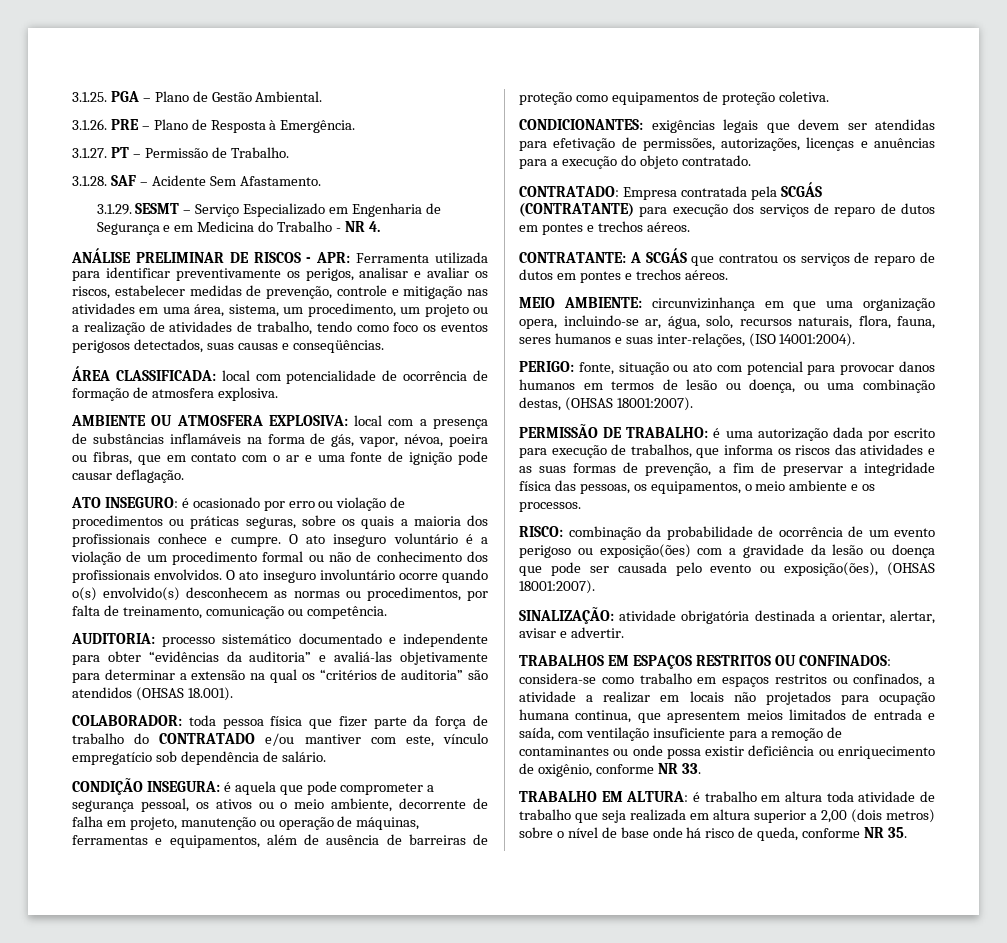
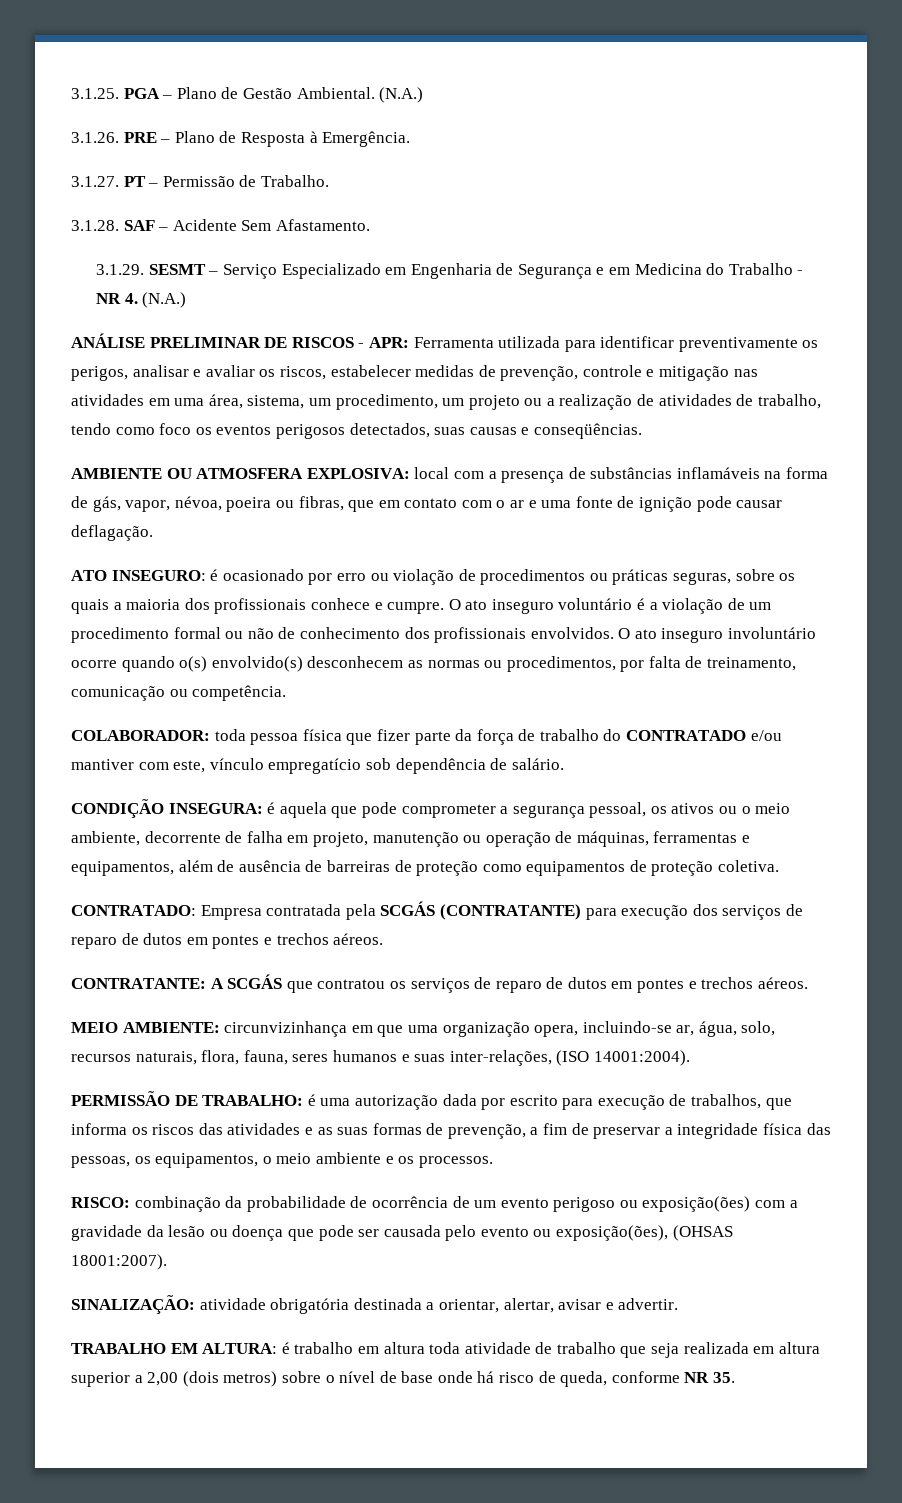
(323, 96) none -> [379,87,424,103] (N.A.)
(380, 226) none -> [142,292,187,308] (N.A.)
[71,366,488,384] [72,387,278,401] // ÁREA CLASSIFICADA: local com potencialidade de ocorrência de formação de atmosfera explosiva. -> (642, 431) none
[71,633,488,647] [72,651,488,665] [72,669,489,683] [72,687,233,701] // AUDITORIA: processo sistemático documentado e independente para obter “evidências da auditoria” e avaliá-las objetivamente para determinar a extensão na qual os “critérios de auditoria” são atendidos (OHSAS 18.001). -> (287, 693) none
[519,119,935,133] [519,137,935,151] [519,155,751,169] // CONDICIONANTES: exigências legais que devem ser atendidas para efetivação de permissões, autorizações, licenças e anuências para a execução do objeto contratado. -> (780, 866) none
[519,361,935,375] [519,379,935,393] [519,397,693,411] // PERIGO: fonte, situação ou ato com potencial para provocar danos humanos em termos de lesão ou doença, ou uma combinação destas, (OHSAS 18001:2007). -> (690, 1058) none
[519,655,891,669] [519,673,935,687] [519,691,935,705] [519,709,935,723] [519,727,843,741] [519,745,935,759] [519,763,701,777] // TRABALHOS EM ESPAÇOS RESTRITOS OU CONFINADOS: considera-se como trabalho em espaços restritos ou confinados, a atividade a realizar em locais não projetados para ocupação humana continua, que apresentem meios limitados de entrada e saída, com ventilação insuficiente para a remoção de contaminantes ou onde possa existir deficiência ou enriquecimento de oxigênio, conforme NR 33. -> (679, 1304) none

